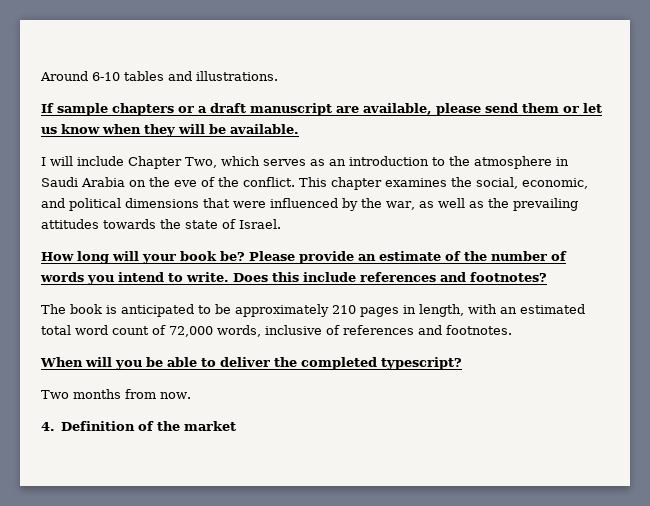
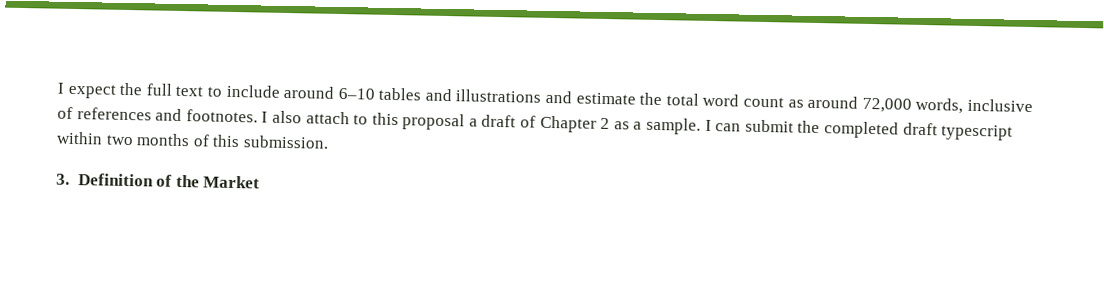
[40,71,278,81] [41,103,602,116] [41,124,299,137] [41,156,569,169] [41,177,588,190] [41,198,578,211] [41,219,281,229] [41,251,567,264] [40,272,547,285] [41,304,585,317] Around 6-10 tables and illustrations. // If sample chapters or a draft manuscript are available, please send them or let us know when they will be available. // I will include Chapter Two, which serves as an introduction to the atmosphere in Saudi Arabia on the eve of the conflict. This chapter examines the social, economic, and political dimensions that were influenced by the war, as well as the prevailing attitudes towards the state of Israel. // How long will your book be? Please provide an estimate of the number of words you intend to write. Does this include references and footnotes? // The book is anticipated to be approximately 210 pages in length, with an estimated -> [57,82,663,106] I expect the full text to include around 6–10 tables and illustrations and estimate the
[152,325,166,335] of -> [787,95,859,109] as around
[40,357,462,370] [41,389,191,399] [41,422,55,431] // When will you be able to deliver the completed typescript? // Two months from now. // 4. -> [261,110,1014,141] [56,131,329,149] [56,173,70,185] I also attach to this proposal a draft of Chapter 2 as a sample. I can submit the completed draft typescript within two months of this submission. // 3.
[184,421,237,431] market -> [203,175,261,189] Market

